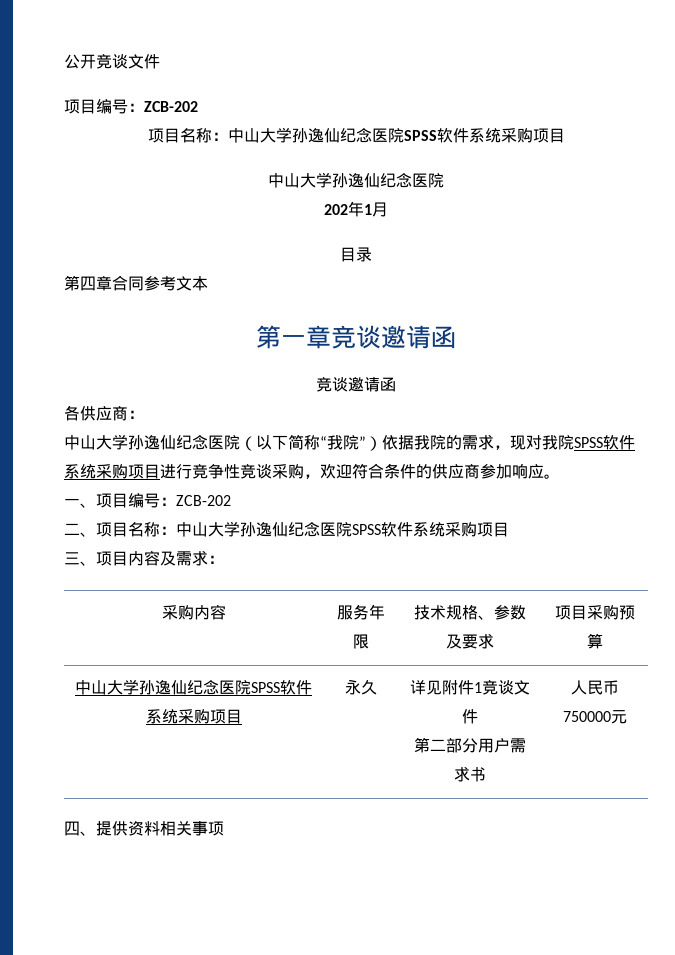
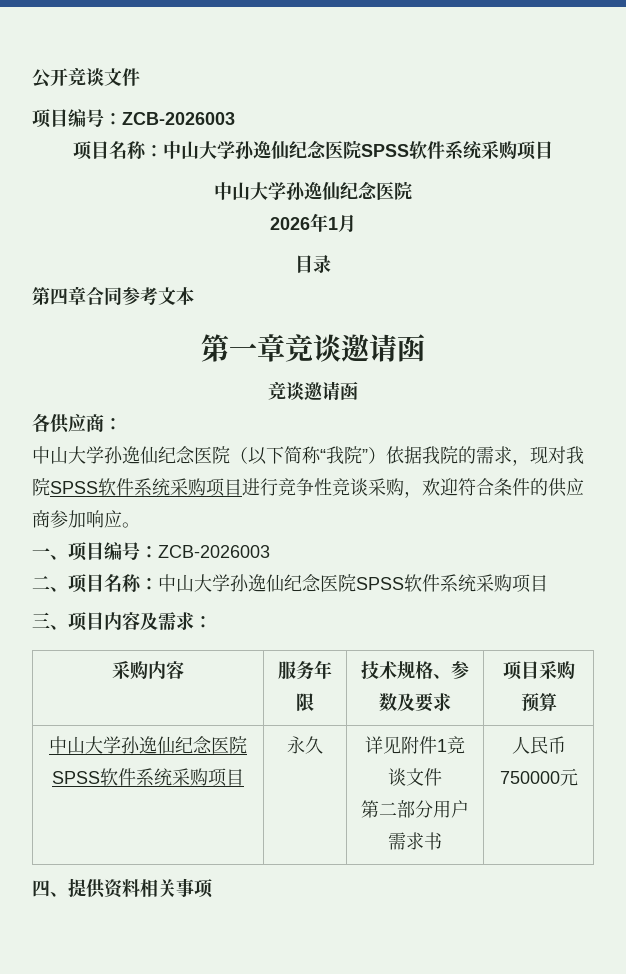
[144,101,198,112] ZCB-202 -> [122,112,235,125] ZCB-2026003
[324,204,348,215] 202 -> [270,217,310,230] 2026
[176,495,231,506] ZCB-202 -> [158,545,270,558] ZCB-2026003

